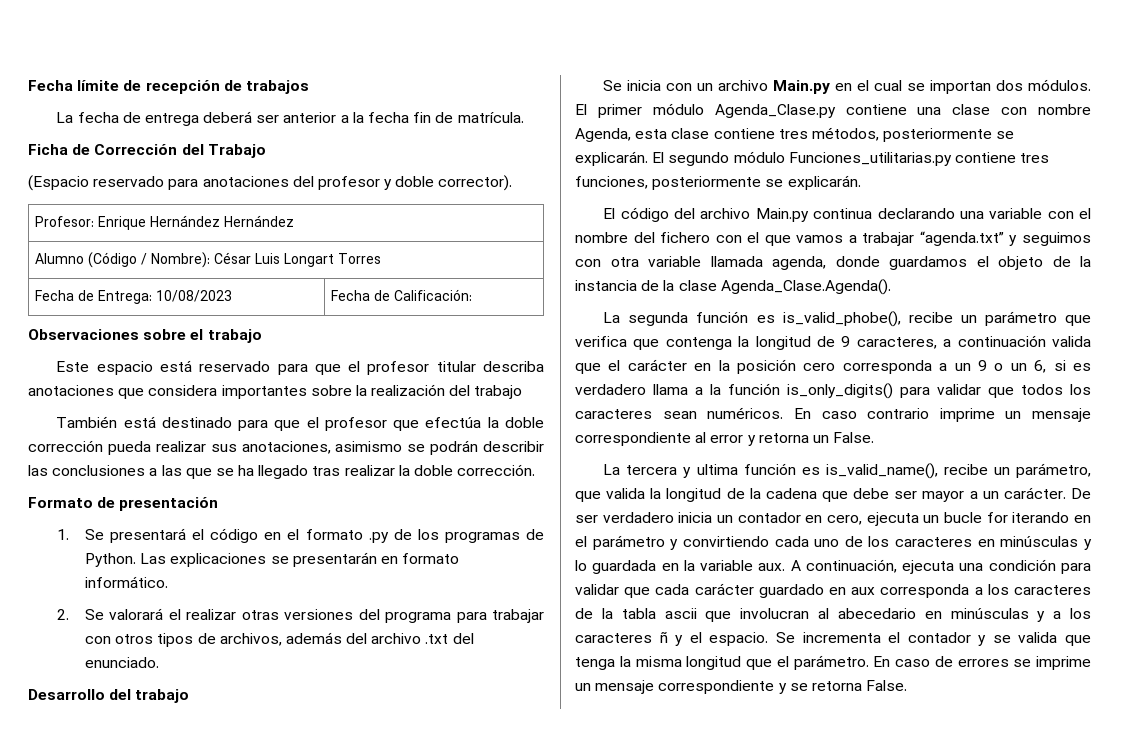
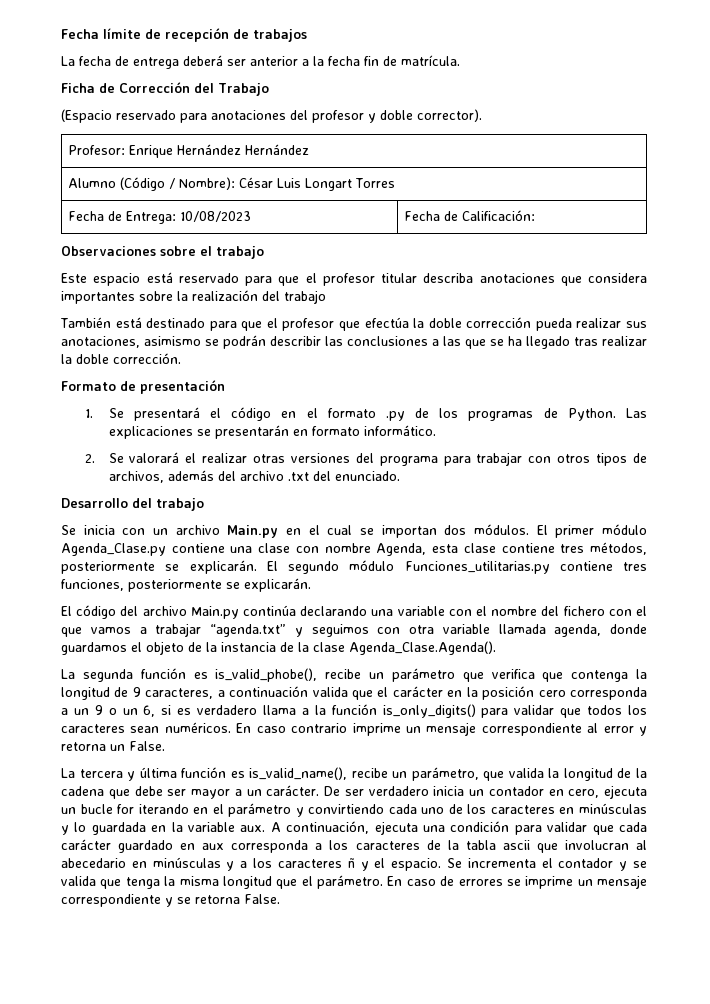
[813,208,873,219] continua -> [243,605,296,616] continúa
[696,464,738,475] ultima -> [139,767,177,778] última

